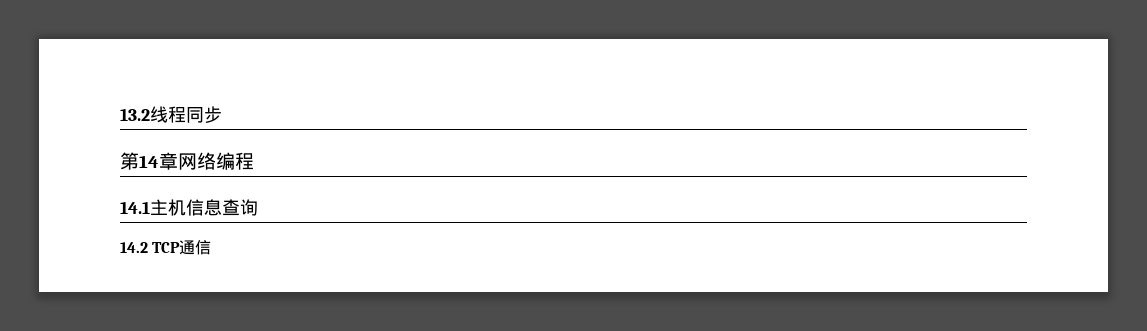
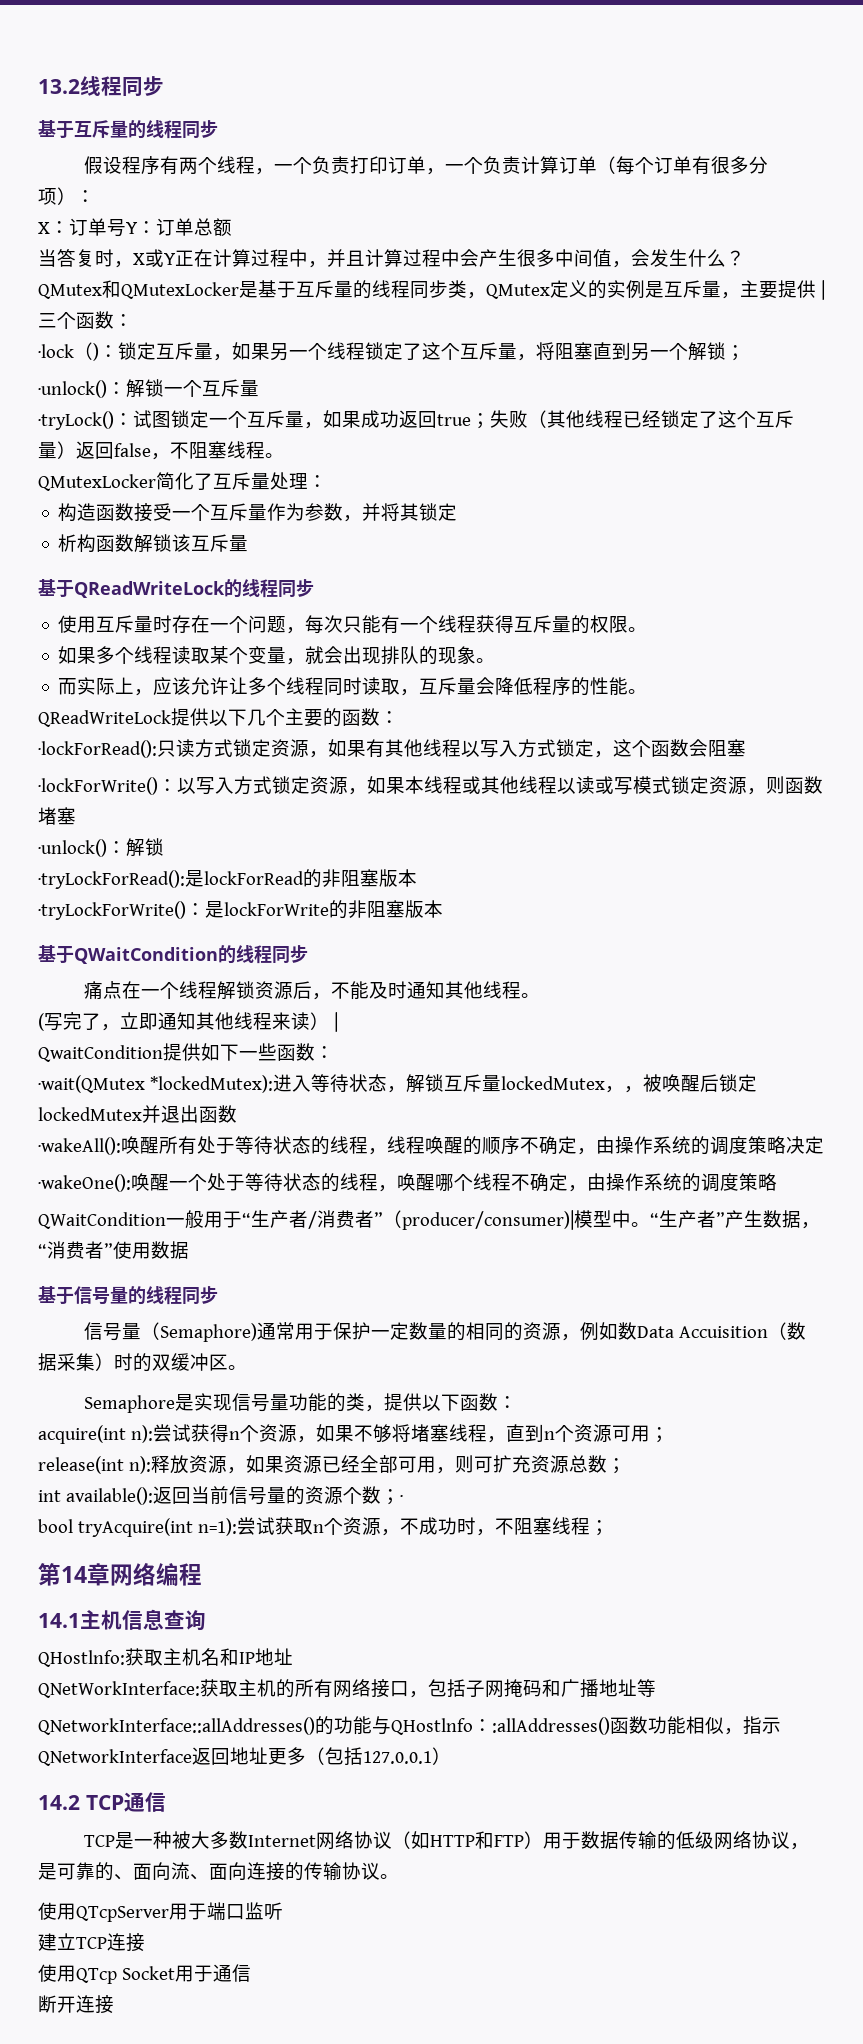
(222, 114) none -> [38,120,218,139] [84,156,769,175] [38,187,95,205] [38,218,232,237] [38,249,745,268] [38,280,825,300] [38,311,133,329] [38,342,745,361] [38,379,259,398] [38,410,794,430] [38,441,284,460] [38,472,327,491] [58,503,458,522] [58,534,249,553] [38,579,314,598] [58,615,648,634] [58,646,496,665] [58,677,648,696] [38,708,399,727] [38,739,746,758] [38,776,823,795] [38,807,76,825] [38,838,164,857] [38,869,417,889] [38,900,443,920] [38,945,308,964] [84,981,541,1000] [38,1012,338,1032] [38,1043,334,1062] [38,1074,757,1093] [38,1105,237,1123] [38,1136,824,1155] [38,1173,777,1192] [38,1210,820,1230] [38,1241,189,1259] [38,1286,218,1305] [84,1322,807,1342] [38,1353,247,1372] [84,1393,518,1413] [38,1424,669,1444] [38,1455,626,1474] [38,1486,403,1505] [38,1517,609,1537] // 基于互斥量的线程同步 // 假设程序有两个线程，一个负责打印订单，一个负责计算订单（每个订单有很多分项）： // X：订单号Y：订单总额 // 当答复时，X或Y正在计算过程中，并且计算过程中会产生很多中间值，会发生什么？ // QMutex和QMutexLocker是基于互斥量的线程同步类，QMutex定义的实例是互斥量，主要提供 | 三个函数： // ·lock（)：锁定互斥量，如果另一个线程锁定了这个互斥量，将阻塞直到另一个解锁； // ·unlock()：解锁一个互斥量 // ·tryLock()：试图锁定一个互斥量，如果成功返回true；失败（其他线程已经锁定了这个互斥量）返回false，不阻塞线程。 // QMutexLocker简化了互斥量处理： // 构造函数接受一个互斥量作为参数，并将其锁定 // 析构函数解锁该互斥量 // 基于QReadWriteLock的线程同步 // 使用互斥量时存在一个问题，每次只能有一个线程获得互斥量的权限。 // 如果多个线程读取某个变量，就会出现排队的现象。 // 而实际上，应该允许让多个线程同时读取，互斥量会降低程序的性能。 // QReadWriteLock提供以下几个主要的函数： // ·lockForRead():只读方式锁定资源，如果有其他线程以写入方式锁定，这个函数会阻塞 // ·lockForWrite()：以写入方式锁定资源，如果本线程或其他线程以读或写模式锁定资源，则函数堵塞 // ·unlock()：解锁 // ·tryLockForRead():是lockForRead的非阻塞版本 // ·tryLockForWrite()：是lockForWrite的非阻塞版本 // 基于QWaitCondition的线程同步 // 痛点在一个线程解锁资源后，不能及时通知其他线程。 // (写完了，立即通知其他线程来读） | // QwaitCondition提供如下一些函数： // ·wait(QMutex *lockedMutex):进入等待状态，解锁互斥量lockedMutex，，被唤醒后锁定lockedMutex并退出函数 // ·wakeAll():唤醒所有处于等待状态的线程，线程唤醒的顺序不确定，由操作系统的调度策略决定 // ·wakeOne():唤醒一个处于等待状态的线程，唤醒哪个线程不确定，由操作系统的调度策略 // QWaitCondition一般用于“生产者/消费者”（producer/consumer)|模型中。“生产者”产生数据，“消费者”使用数据 // 基于信号量的线程同步 // 信号量（Semaphore)通常用于保护一定数量的相同的资源，例如数Data Accuisition（数据采集）时的双缓冲区。 // Semaphore是实现信号量功能的类，提供以下函数： // acquire(int n):尝试获得n个资源，如果不够将堵塞线程，直到n个资源可用； // release(int n):释放资源，如果资源已经全部可用，则可扩充资源总数； // int available():返回当前信号量的资源个数；· // bool tryAcquire(int n=1):尝试获取n个资源，不成功时，不阻塞线程；
[120,240,212,255] 14.2 TCP通信 -> [38,1648,293,1667] [38,1679,656,1698] [38,1716,781,1735] [38,1747,451,1766] [38,1792,166,1812] [84,1831,810,1850] [38,1862,399,1881] [38,1902,283,1922] [38,1933,145,1952] [38,1964,251,1984] [38,1995,114,2014] QHostlnfo:获取主机名和IP地址 // QNetWorkInterface:获取主机的所有网络接口，包括子网掩码和广播地址等 // QNetworkInterface::allAddresses()的功能与QHostlnfo：:allAddresses()函数功能相似，指示QNetworkInterface返回地址更多（包括127.0.0.1） // 14.2 TCP通信 // TCP是一种被大多数Internet网络协议（如HTTP和FTP）用于数据传输的低级网络协议，是可靠的、面向流、面向连接的传输协议。 // 使用QTcpServer用于端口监听 // 建立TCP连接 // 使用QTcp Socket用于通信 // 断开连接

